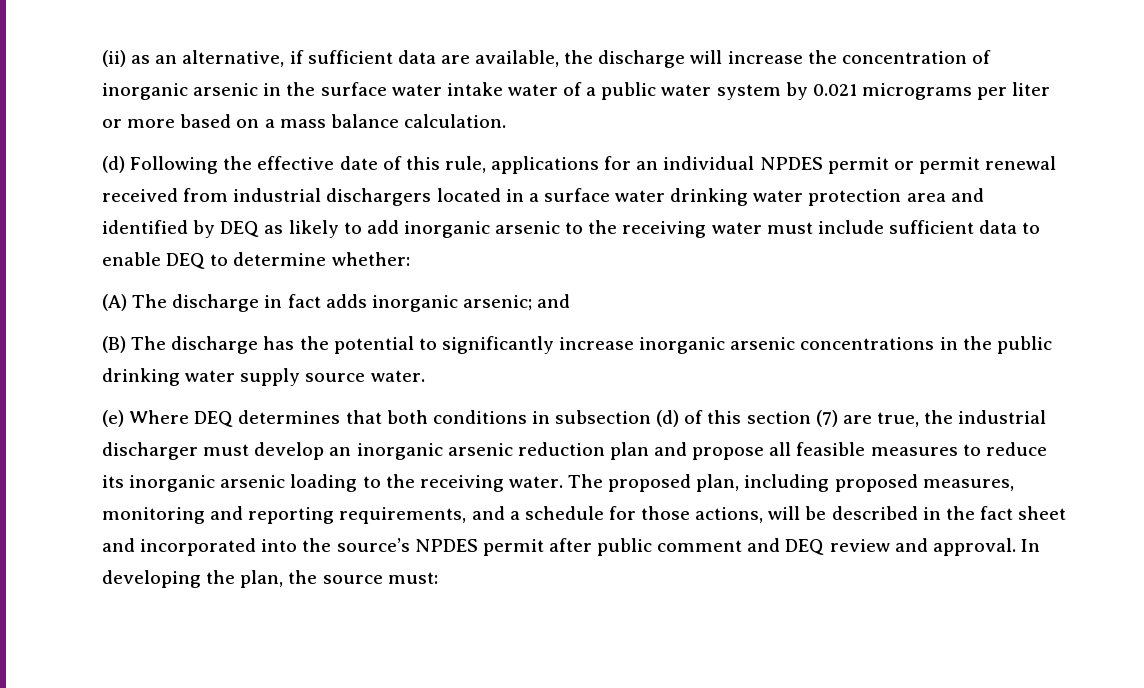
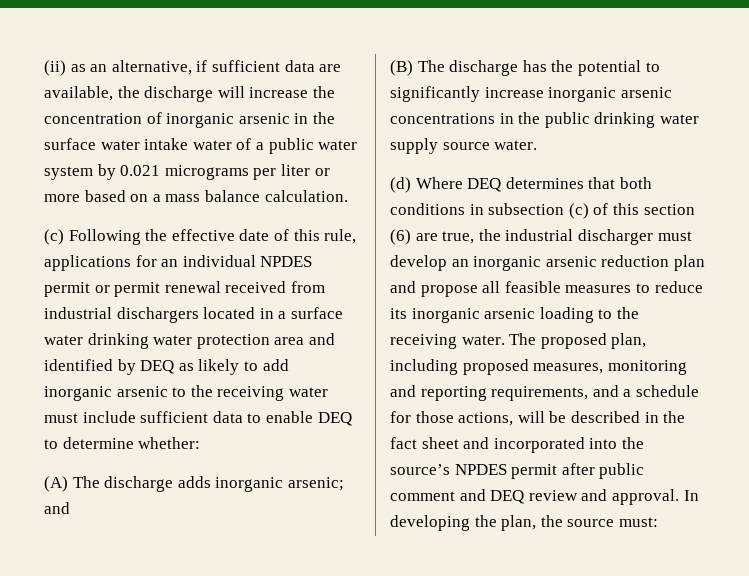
[102,156,125,173] (d) -> [44,229,64,245] (c)
[264,294,321,308] in fact -> (174, 484) none
[102,410,124,427] (e) -> [390,177,411,193] (d)
[656,410,680,427] (d) -> [568,203,589,219] (c)
[815,410,838,427] (7) -> [390,229,411,245] (6)

